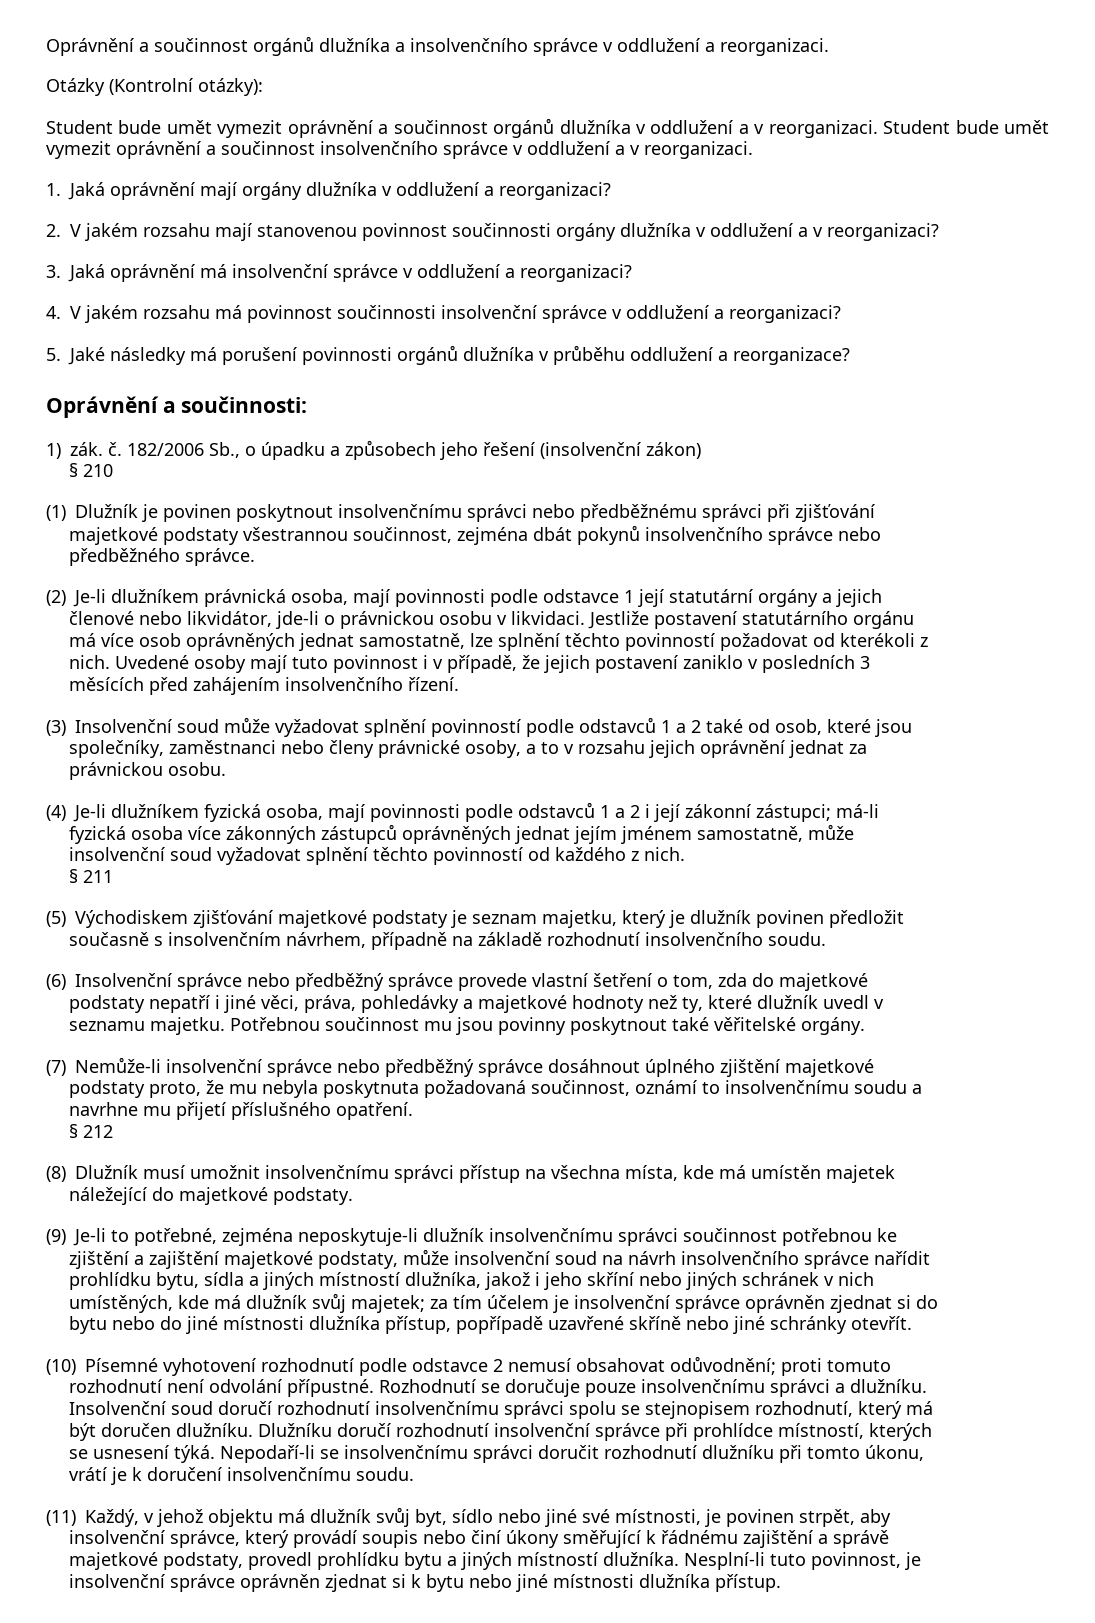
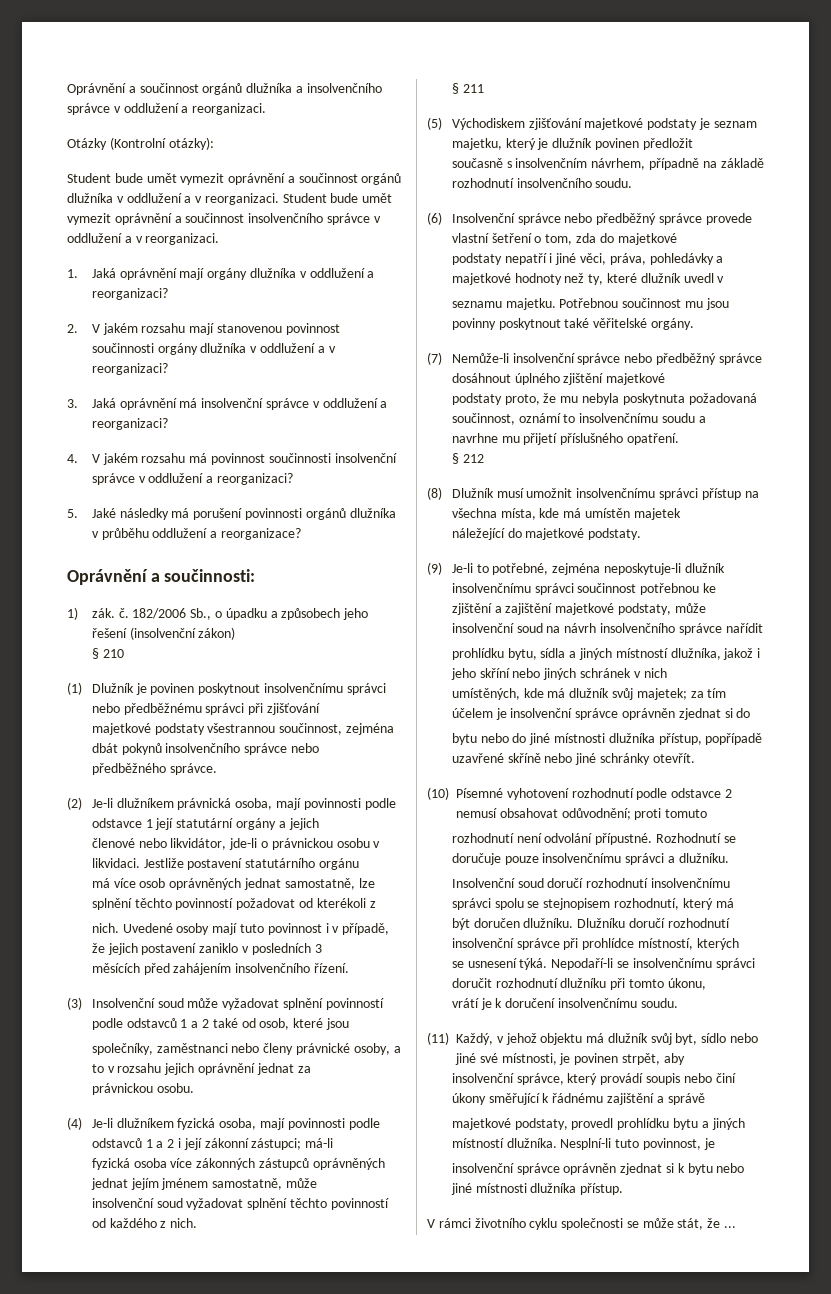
(781, 1583) none -> [427,1218,737,1230] // V rámci životního cyklu společnosti se může stát, že ...

